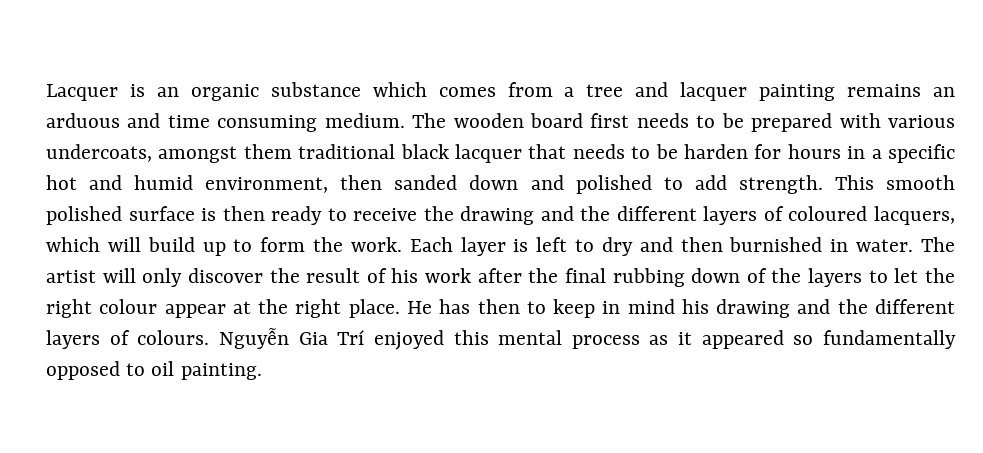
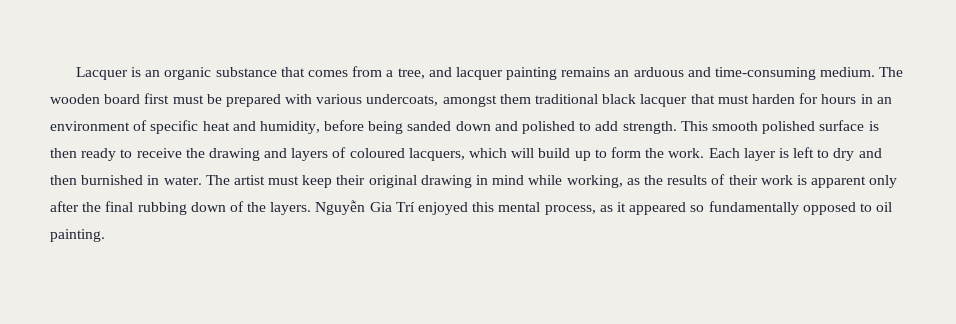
[372,82,427,97] which -> [280,67,305,77] that
[586,84,624,97] tree -> [397,68,425,79] tree,
[167,115,318,132] time consuming -> [714,67,816,80] time-consuming
[636,113,716,128] needs to -> [172,95,204,104] must
[572,144,678,159] needs to be -> [717,95,749,104] must
[871,144,955,163] [46,175,383,193] a specific hot and humid environment, then -> [876,97,892,104] [50,120,404,134] an environment of specific heat and humidity, before being
[580,206,697,221] the different -> (288, 153) none
[102,268,472,287] will only discover the result of his work -> [268,174,898,188] must keep their original drawing in mind while working, as the results of their work is apparent only
[808,268,956,287] [46,299,956,318] [46,330,210,349] layers to let the right colour appear at the right place. He has then to keep in mind his drawing and the different layers of colours. -> [270,202,312,215] layers.
[571,335,640,349] process -> [544,205,596,215] process,

